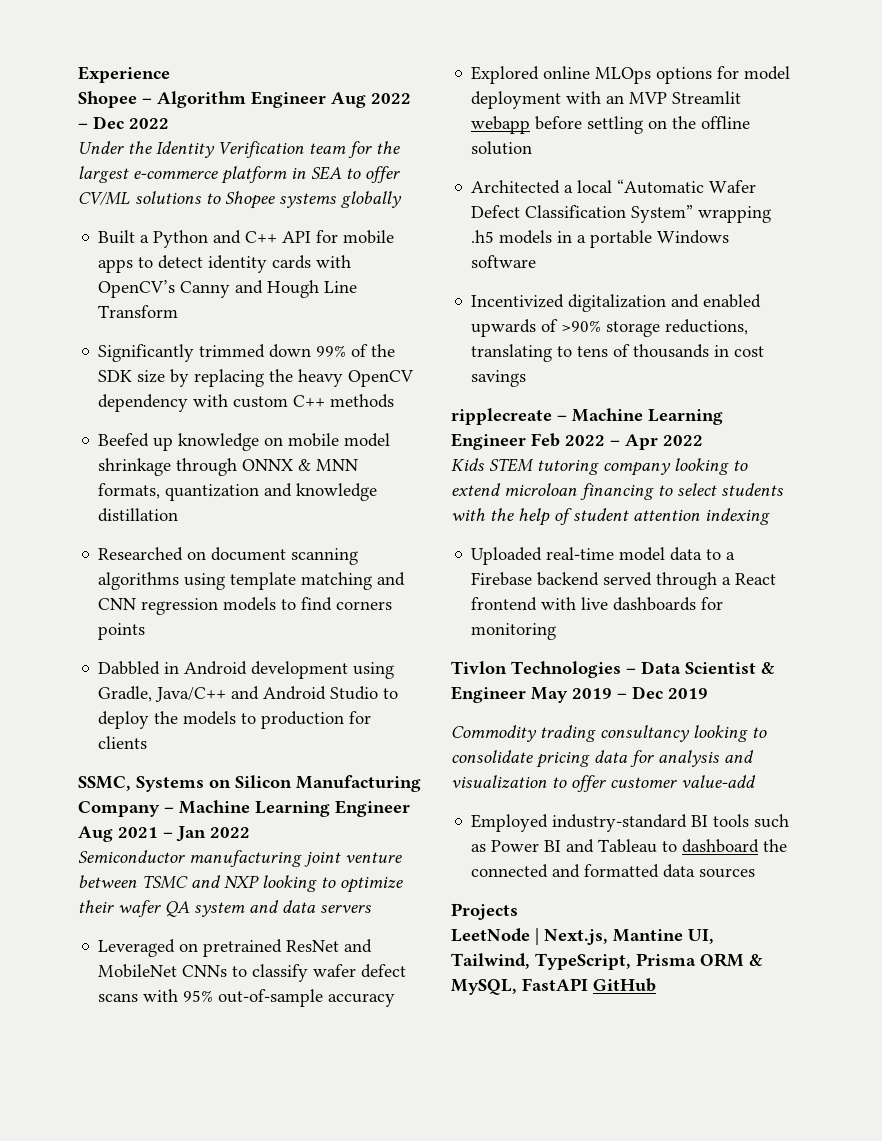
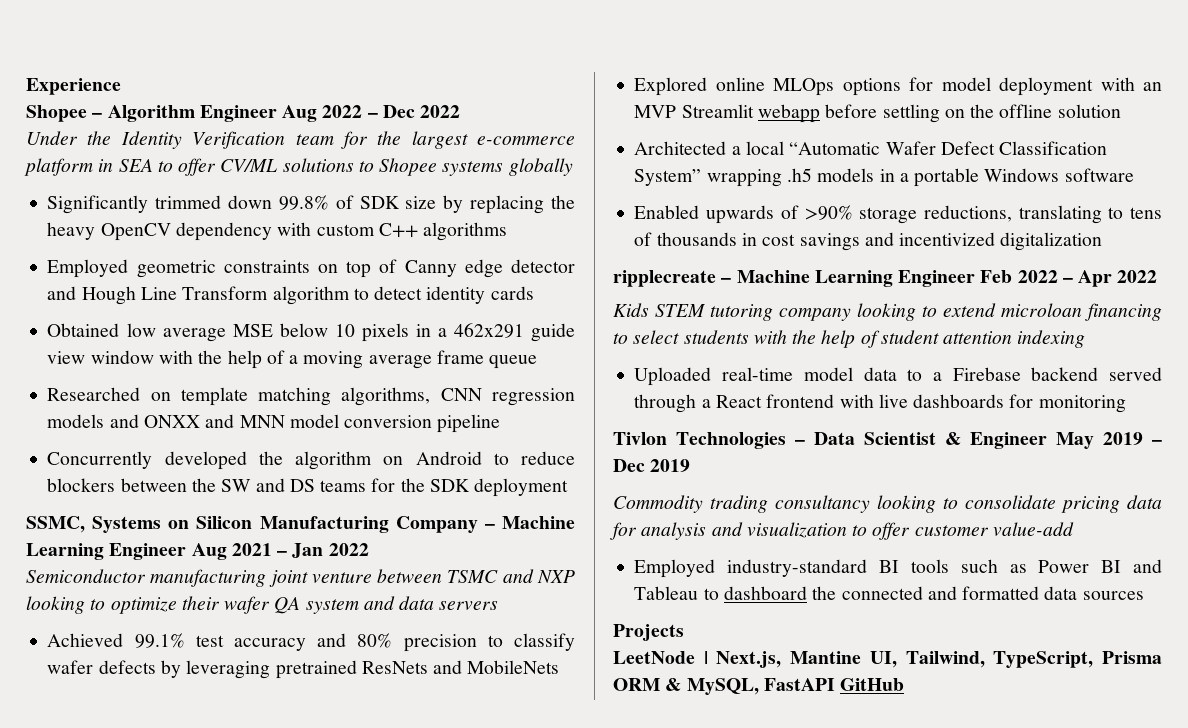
[98,230,395,248] [98,255,352,273] [98,280,358,298] [98,305,179,318] // Built a Python and C++ API for mobile apps to detect identity cards with OpenCV’s Canny and Hough Line Transform -> (573, 167) none
[316,344,396,357] 99% of the -> [278,195,354,210] 99.8% of
[330,394,395,408] [98,433,391,451] [98,458,359,476] [98,483,378,501] [98,508,179,522] [98,547,359,565] [98,572,226,590] methods // Beefed up knowledge on mobile model shrinkage through ONNX & MNN formats, quantization and knowledge distillation // Researched on document scanning algorithms using -> [423,222,508,241] [47,259,576,278] [47,286,534,305] [47,323,575,342] [47,350,538,369] [47,387,171,401] algorithms // Employed geometric constraints on top of Canny edge detector and Hough Line Transform algorithm to detect identity cards // Obtained low average MSE below 10 pixels in a 462x291 guide view window with the help of a moving average frame queue // Researched on
[377,572,406,586] and -> [341,387,431,406] algorithms,
[281,597,393,611] [98,623,146,640] [98,661,395,679] [98,686,399,702] [98,711,372,729] [98,736,148,749] to find corners points // Dabbled in Android development using Gradle, Java/C++ and Android Studio to deploy the models to production for clients -> [109,414,501,433] [47,451,575,470] [47,478,569,497] and ONXX and MNN model conversion pipeline // Concurrently developed the algorithm on Android to reduce blockers between the SW and DS teams for the SDK deployment
[98,939,373,957] [98,964,407,982] [98,989,396,1007] Leveraged on pretrained ResNet and MobileNet CNNs to classify wafer defect scans with 95% out-of-sample accuracy -> [47,633,576,652] [47,660,560,679] Achieved 99.1% test accuracy and 80% precision to classify wafer defects by leveraging pretrained ResNets and MobileNets
[471,294,762,312] Incentivized digitalization and enabled -> [634,205,700,219] Enabled
(527, 378) none -> [864,232,1103,251] and incentivized digitalization

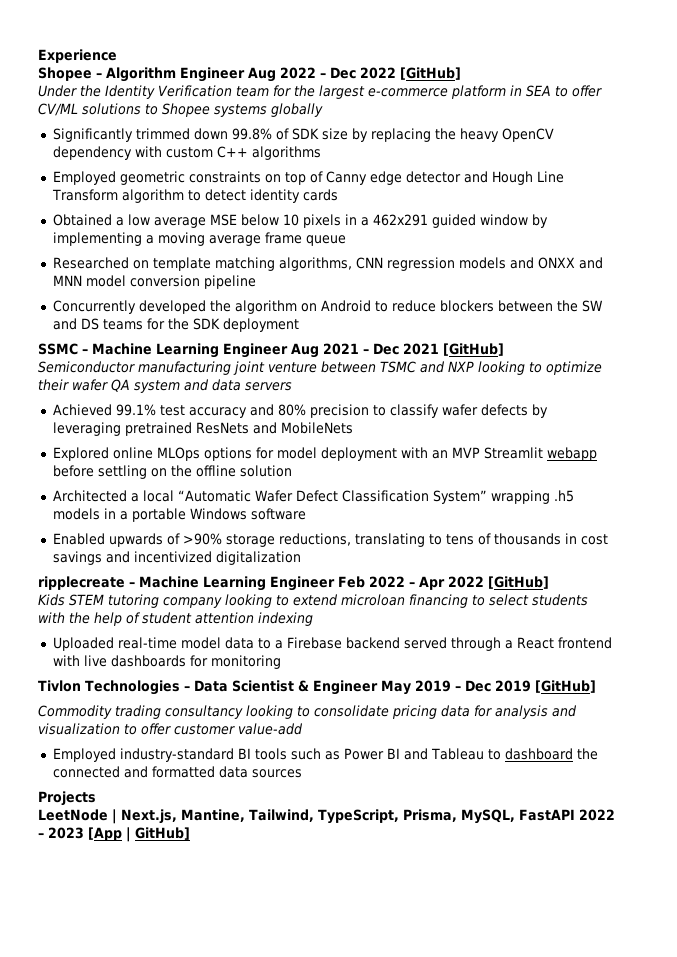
(461, 111) none -> [400,67,461,80] [GitHub]
(120, 330) none -> [115,217,124,226] a
[531,323,575,342] [47,350,285,369] guide view window with the help of -> [431,214,548,228] [52,232,142,246] guided window by implementing
[26,516,478,533] SSMC, Systems on Silicon Manufacturing Company -> [38,343,78,355] SSMC
[292,543,369,558] Jan 2022 -> [373,343,504,356] Dec 2021 [GitHub]
(1158, 276) none -> [488,576,549,589] [GitHub]
(691, 465) none -> [534,680,596,693] [GitHub]
[790,651,1162,668] [613,678,905,695] Mantine UI, Tailwind, TypeScript, Prisma ORM & MySQL, FastAPI GitHub -> [181,809,615,824] [38,827,190,842] Mantine, Tailwind, TypeScript, Prisma, MySQL, FastAPI 2022 – 2023 [App | GitHub]

